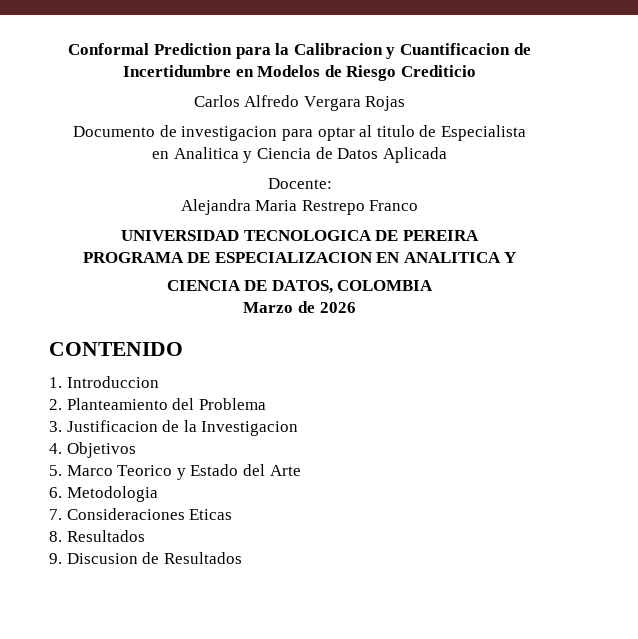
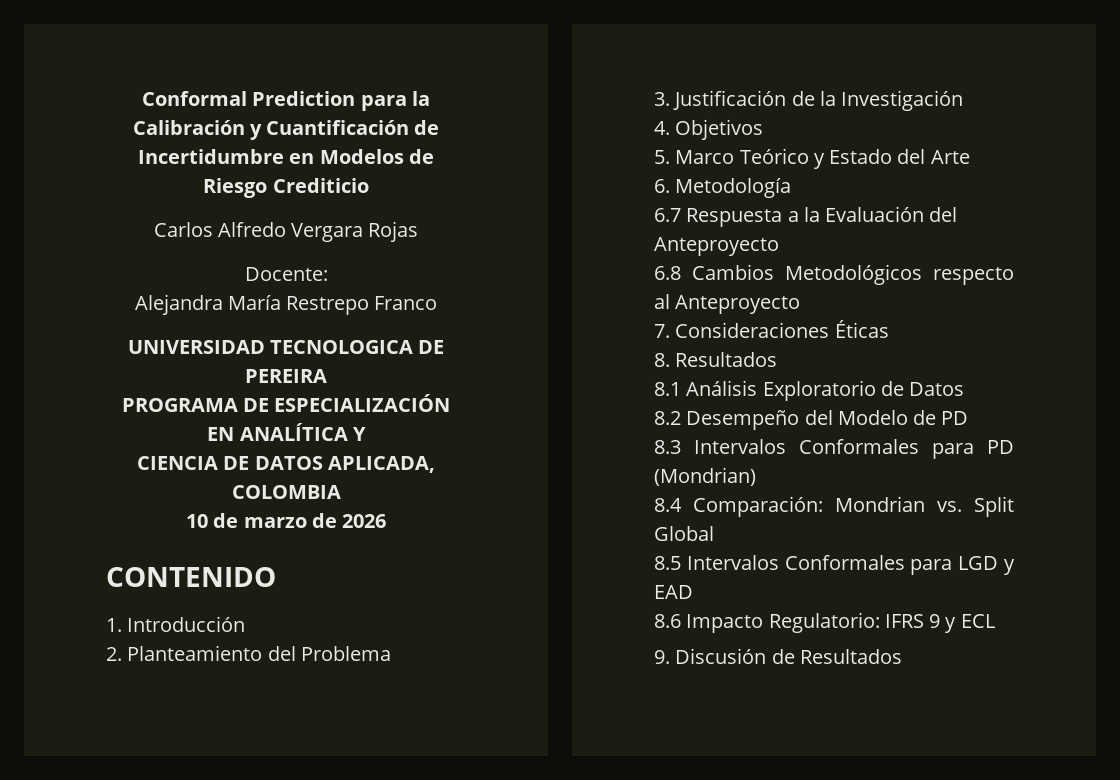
[293,43,510,59] Calibracion y Cuantificacion -> [132,120,410,140] Calibración y Cuantificación
[73,125,526,141] [152,147,447,163] // Documento de investigacion para optar al titulo de Especialista // en Analitica y Ciencia de Datos Aplicada -> (419, 231) none
[255,200,298,211] Maria -> [227,295,281,310] María
[214,252,501,263] ESPECIALIZACION EN ANALITICA -> [274,394,451,412] [207,423,348,441] ESPECIALIZACIÓN EN ANALÍTICA
[271,280,333,294] DATOS, -> [254,456,435,473] DATOS APLICADA,
[243,302,294,313] Marzo -> [185,513,307,528] 10 de marzo
[66,376,159,388] Introduccion -> [127,616,246,632] Introducción
[66,420,158,432] Justificacion -> [673,90,787,110] Justificación
[201,421,299,436] Investigacion -> [841,90,964,111] Investigación
[117,465,173,476] Teorico -> [739,148,809,164] Teórico
[66,486,158,502] Metodologia -> [675,178,792,198] [654,206,958,227] [654,237,779,256] [654,264,1014,285] [654,294,801,314] Metodología // 6.7 Respuesta a la Evaluación del Anteproyecto // 6.8 Cambios Metodológicos respecto al Anteproyecto
[189,509,233,520] Eticas -> [834,320,889,338] Éticas
(145, 536) none -> [654,380,965,401] [654,410,969,430] [654,439,1014,459] [654,467,756,486] [654,496,1014,517] [654,526,714,541] [654,555,1015,575] [654,585,693,599] [654,612,995,633] // 8.1 Análisis Exploratorio de Datos // 8.2 Desempeño del Modelo de PD // 8.3 Intervalos Conformales para PD (Mondrian) // 8.4 Comparación: Mondrian vs. Split Global // 8.5 Intervalos Conformales para LGD y EAD // 8.6 Impacto Regulatorio: IFRS 9 y ECL
[66,553,138,564] Discusion -> [675,648,767,664] Discusión

